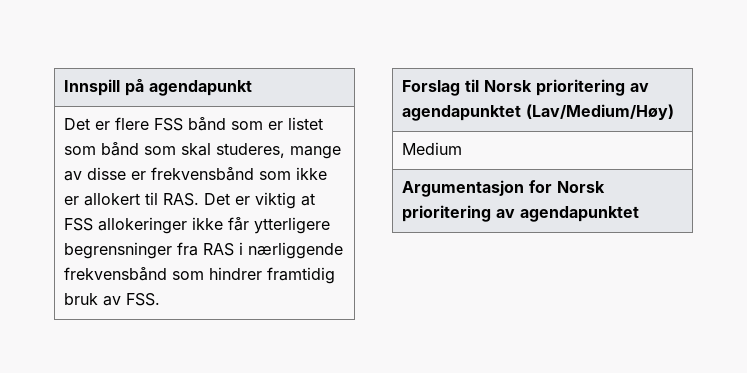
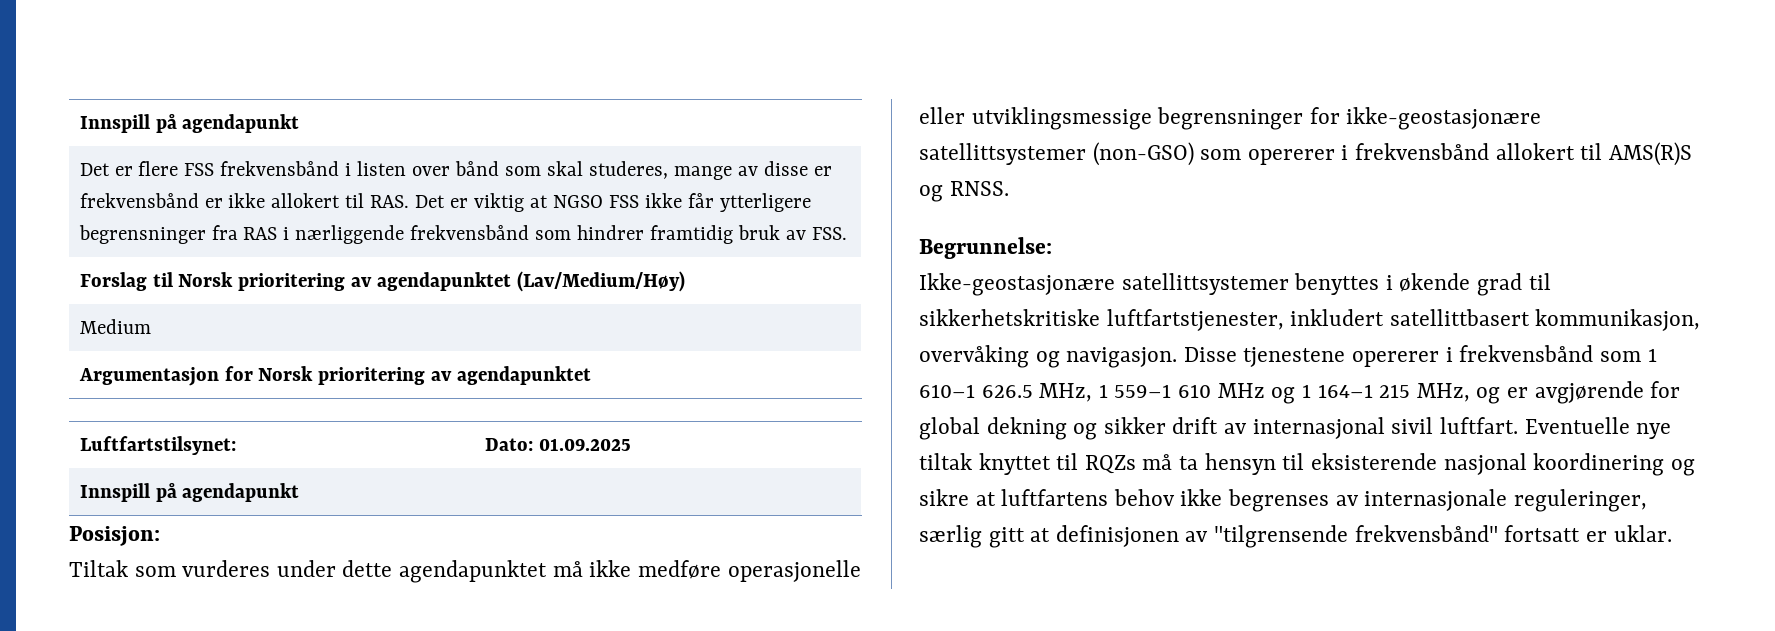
[188,117,324,131] [64,146,97,155] bånd som er listet som -> [220,161,451,176] frekvensbånd i listen over
[259,167,328,180] [64,196,80,205] som ikke er -> [204,193,266,208] er ikke
[64,217,188,234] FSS allokeringer -> [552,195,639,208] NGSO FSS
(640, 214) none -> [79,436,236,455] [484,438,631,451] [79,482,300,502] [69,526,160,546] [69,560,861,583] [919,107,1542,130] [919,142,1692,166] [919,181,1009,202] [919,237,1052,259] [919,273,1551,296] [919,309,1701,331] [919,345,1657,368] [919,381,1681,404] [919,417,1672,440] [919,453,1695,476] [919,489,1647,512] [919,525,1672,548] // Luftfartstilsynet: | Dato: 01.09.2025 // Innspill på agendapunkt // Posisjon: // Tiltak som vurderes under dette agendapunktet må ikke medføre operasjonelle eller utviklingsmessige begrensninger for ikke-geostasjonære satellittsystemer (non-GSO) som opererer i frekvensbånd allokert til AMS(R)S og RNSS. // Begrunnelse: // Ikke-geostasjonære satellittsystemer benyttes i økende grad til sikkerhetskritiske luftfartstjenester, inkludert satellittbasert kommunikasjon, overvåking og navigasjon. Disse tjenestene opererer i frekvensbånd som 1 610–1 626.5 MHz, 1 559–1 610 MHz og 1 164–1 215 MHz, og er avgjørende for global dekning og sikker drift av internasjonal sivil luftfart. Eventuelle nye tiltak knyttet til RQZs må ta hensyn til eksisterende nasjonal koordinering og sikre at luftfartens behov ikke begrenses av internasjonale reguleringer, særlig gitt at definisjonen av "tilgrensende frekvensbånd" fortsatt er uklar.

